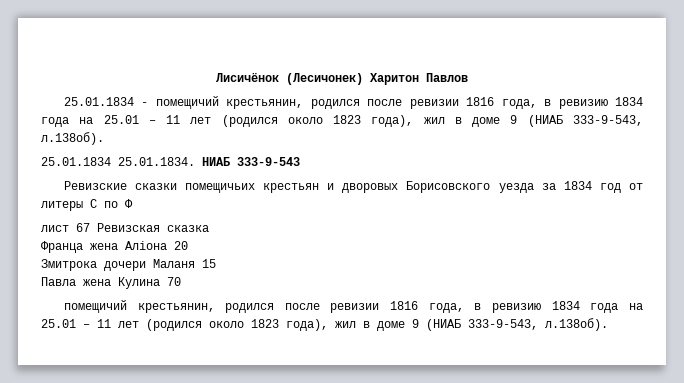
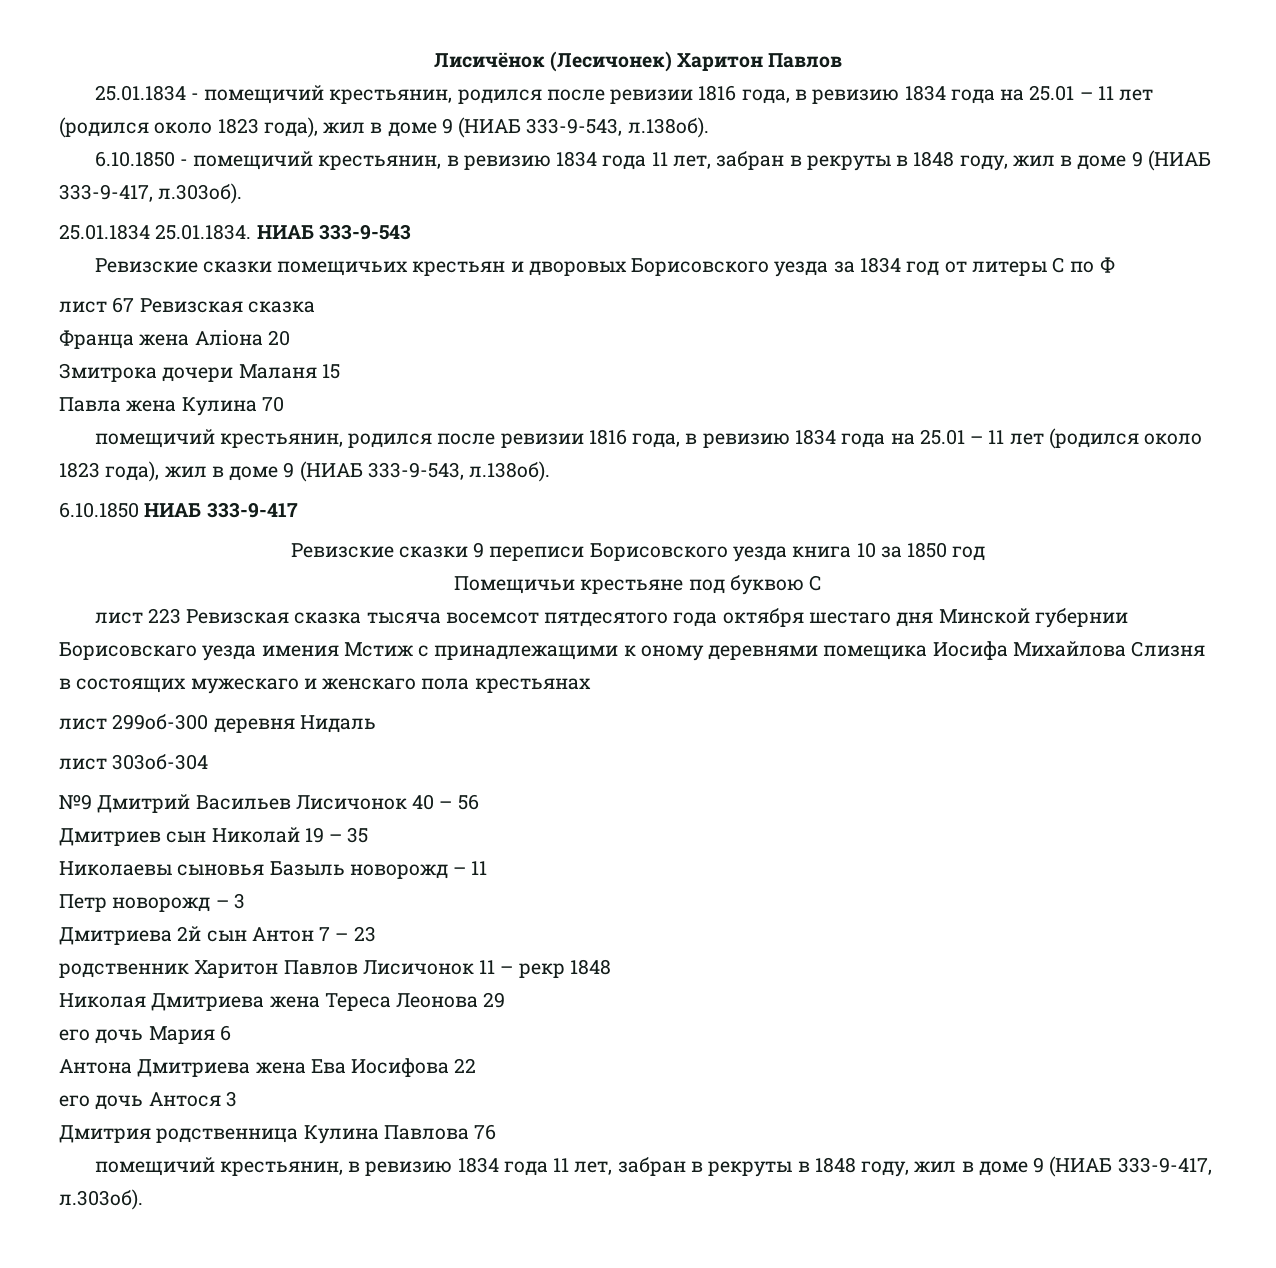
(104, 138) none -> [94,150,1211,171] [59,183,243,204] // 6.10.1850 - помещичий крестьянин, в ревизию 1834 года 11 лет, забран в рекруты в 1848 году, жил в доме 9 (НИАБ 333-9-417, л.303об).
(608, 324) none -> [59,502,298,518] [290,542,986,562] [453,575,823,595] [94,608,1128,628] [59,641,1206,661] [59,678,591,694] [59,714,376,733] [59,754,209,770] [59,794,479,813] [59,827,369,846] [59,861,488,879] [59,893,245,912] [59,926,376,945] [59,959,611,978] [59,992,506,1011] [59,1025,231,1044] [59,1058,477,1077] [59,1091,237,1110] [59,1124,497,1144] [94,1156,1212,1177] [59,1189,143,1210] // 6.10.1850 НИАБ 333-9-417 // Ревизские сказки 9 переписи Борисовского уезда книга 10 за 1850 год // Помещичьи крестьяне под буквою С // лист 223 Ревизская сказка тысяча восемсот пятдесятого года октября шестаго дня Минской губернии Борисовскаго уезда имения Мстиж с принадлежащими к оному деревнями помещика Иосифа Михайлова Слизня в состоящих мужескаго и женскаго пола крестьянах // лист 299об-300 деревня Нидаль // лист 303об-304 // №9 Дмитрий Васильев Лисичонок 40 – 56 // Дмитриев сын Николай 19 – 35 // Николаевы сыновья Базыль новорожд – 11 // Петр новорожд – 3 // Дмитриева 2й сын Антон 7 – 23 // родственник Харитон Павлов Лисичонок 11 – рекр 1848 // Николая Дмитриева жена Тереса Леонова 29 // его дочь Мария 6 // Антона Дмитриева жена Ева Иосифова 22 // его дочь Антося 3 // Дмитрия родственница Кулина Павлова 76 // помещичий крестьянин, в ревизию 1834 года 11 лет, забран в рекруты в 1848 году, жил в доме 9 (НИАБ 333-9-417, л.303об).

